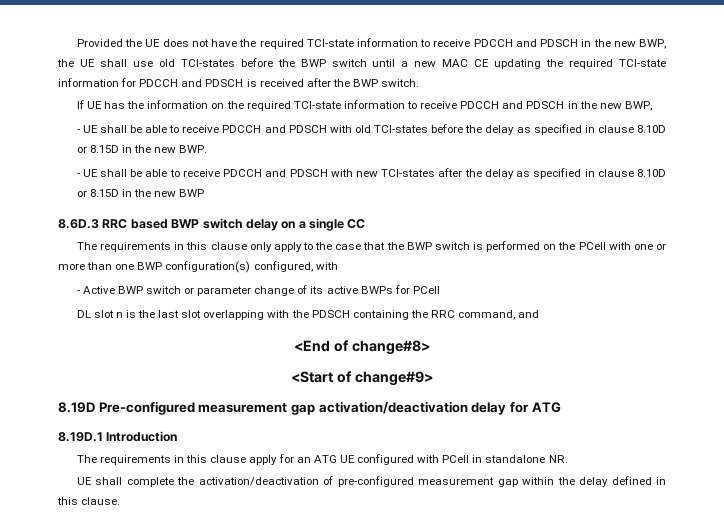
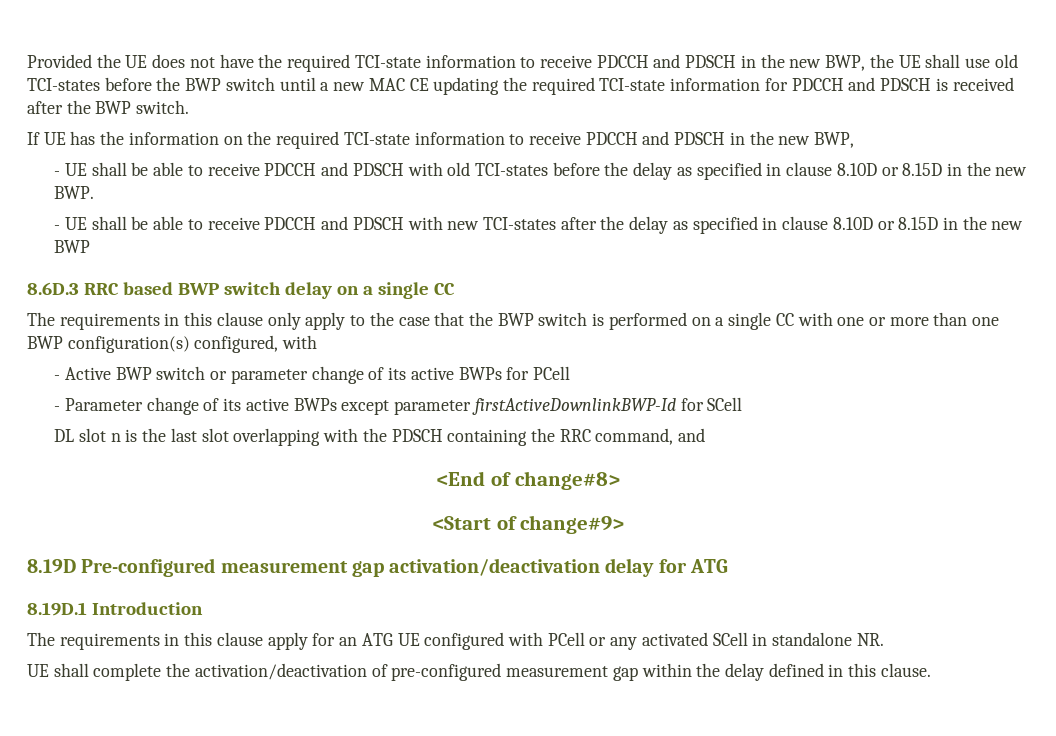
[558,242,606,250] the PCell -> [715,312,794,330] a single CC
(440, 290) none -> [54,397,743,415] // - Parameter change of its active BWPs except parameter firstActiveDownlinkBWP-Id for SCell
(470, 459) none -> [589,632,748,650] or any activated SCell

